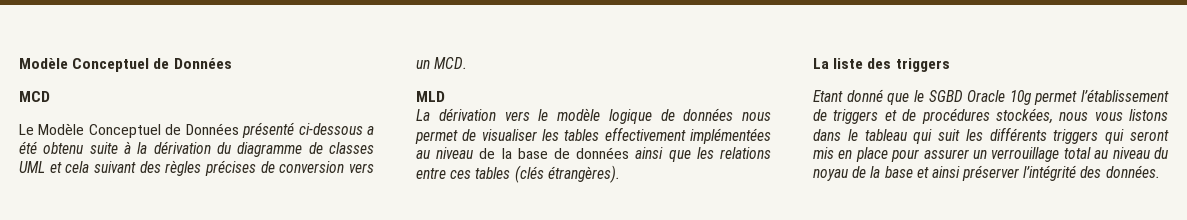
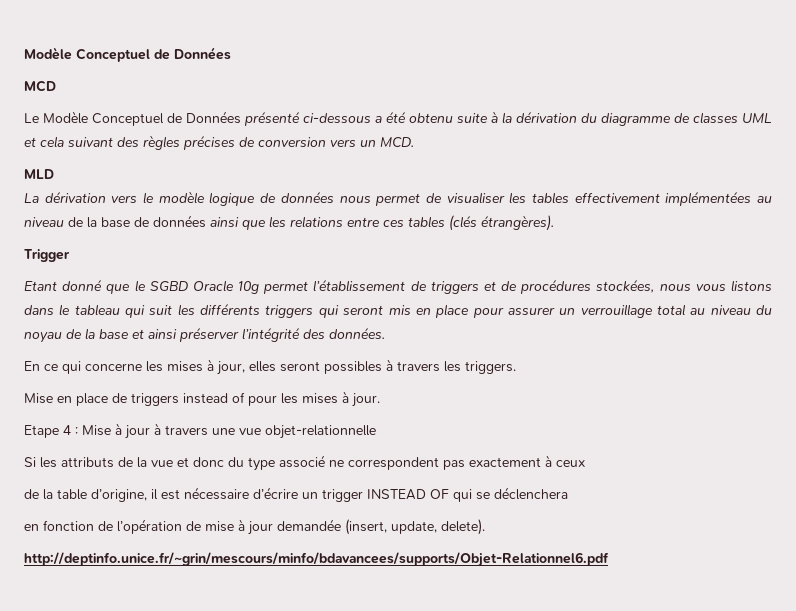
[813,58,950,72] La liste des triggers -> [24,249,70,262] Trigger
(1160, 171) none -> [24,359,516,375] [24,391,380,407] [24,423,376,439] [24,455,585,471] [24,487,568,502] [24,519,485,535] [24,552,609,567] // En ce qui concerne les mises à jour, elles seront possibles à travers les triggers. // Mise en place de triggers instead of pour les mises à jour. // Etape 4 : Mise à jour à travers une vue objet-relationnelle // Si les attributs de la vue et donc du type associé ne correspondent pas exactement à ceux // de la table d’origine, il est nécessaire d’écrire un trigger INSTEAD OF qui se déclenchera // en fonction de l’opération de mise à jour demandée (insert, update, delete). // http://deptinfo.unice.fr/~grin/mescours/minfo/bdavancees/supports/Objet-Relationnel6.pdf

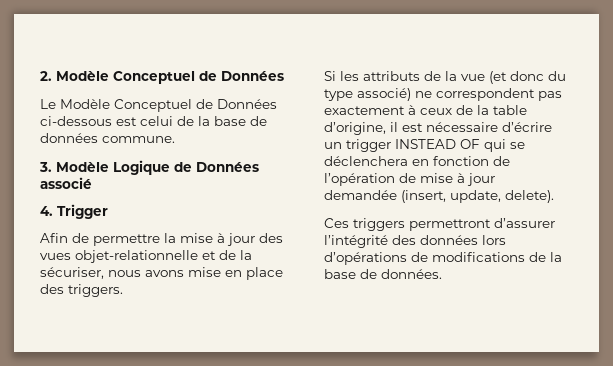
[24,47,231,62] [24,80,56,92] Modèle Conceptuel de Données // MCD -> [40,71,284,84] 2. Modèle Conceptuel de Données
[244,111,772,126] [24,135,414,150] [24,169,54,179] [24,191,772,206] [24,217,64,227] présenté ci-dessous a été obtenu suite à la dérivation du diagramme de classes UML et cela suivant des règles précises de conversion vers un MCD. // MLD // La dérivation vers le modèle logique de données nous permet de visualiser les tables effectivement implémentées au niveau -> [40,116,173,126] ci-dessous est celui
[210,215,554,231] [24,249,70,262] [24,279,772,294] [24,303,773,318] [24,327,385,343] [24,359,516,375] [24,391,380,407] [24,423,376,439] ainsi que les relations entre ces tables (clés étrangères). // Trigger // Etant donné que le SGBD Oracle 10g permet l’établissement de triggers et de procédures stockées, nous vous listons dans le tableau qui suit les différents triggers qui seront mis en place pour assurer un verrouillage total au niveau du noyau de la base et ainsi préserver l’intégrité des données. // En ce qui concerne les mises à jour, elles seront possibles à travers les triggers. // Mise en place de triggers instead of pour les mises à jour. // Etape 4 : Mise à jour à travers une vue objet-relationnelle -> [102,136,175,143] [39,160,259,175] [40,177,92,189] [40,204,108,219] [40,233,283,246] [40,250,252,263] [40,267,283,280] [40,284,123,297] commune. // 3. Modèle Logique de Données associé // 4. Trigger // Afin de permettre la mise à jour des vues objet-relationnelle et de la sécuriser, nous avons mise en place des triggers.
[177,457,189,467] et -> [489,71,507,84] (et
[279,455,325,468] associé -> [357,88,411,101] associé)
(585, 463) // -> (452, 111) none
(568, 493) // -> (408, 161) none
[24,552,609,567] http://deptinfo.unice.fr/~grin/mescours/minfo/bdavancees/supports/Objet-Relationnel6.pdf -> [324,218,555,231] [324,235,506,248] [324,252,562,265] [324,269,442,279] Ces triggers permettront d’assurer l’intégrité des données lors d’opérations de modifications de la base de données.

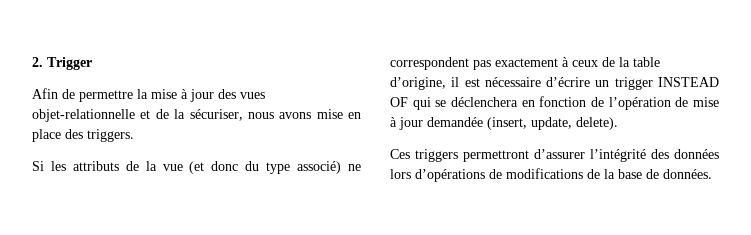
[56,71,284,84] [40,99,277,112] [40,116,267,126] [40,133,175,143] [39,160,259,175] [40,177,92,189] [40,206,53,216] Modèle Conceptuel de Données // Le Modèle Conceptuel de Données ci-dessous est celui de la base de données commune. // 3. Modèle Logique de Données associé // 4. -> (43, 62) none

